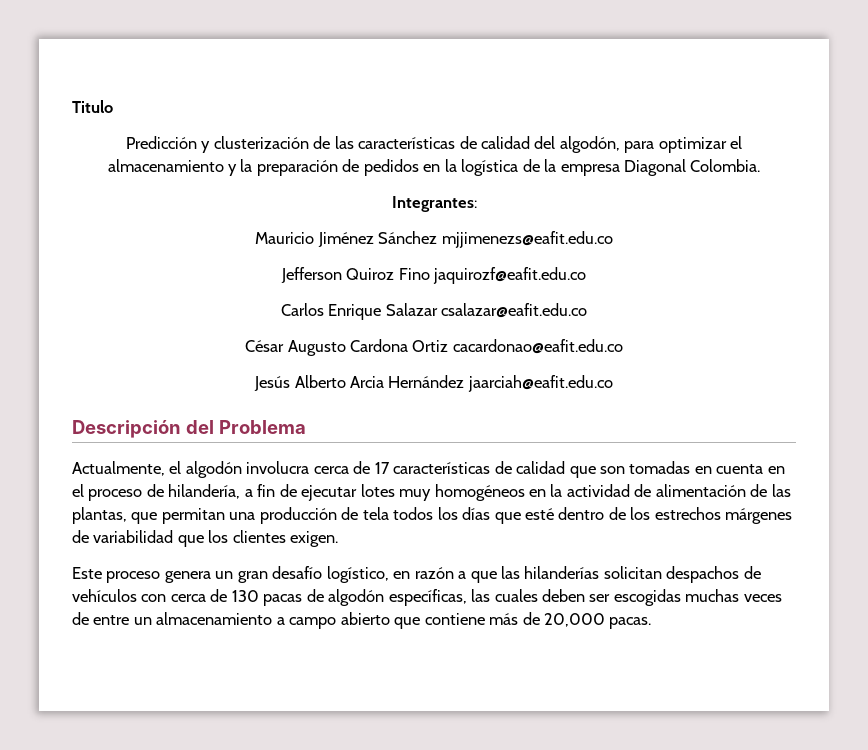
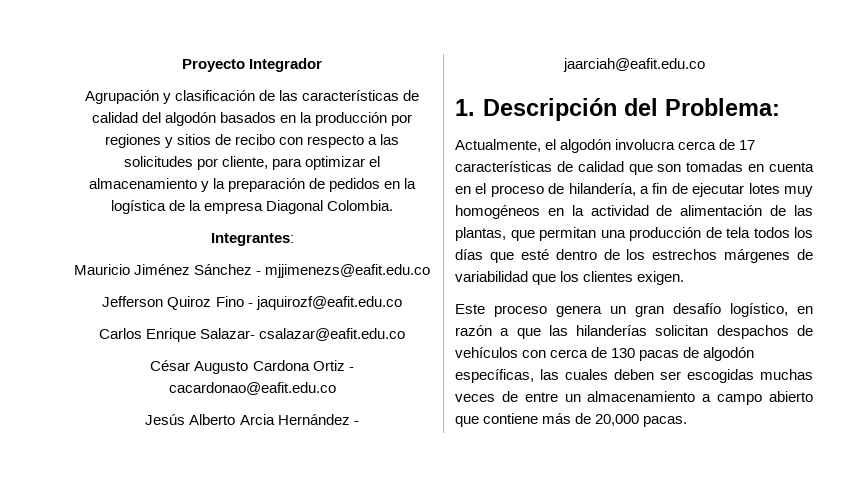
[72,100,113,113] [125,136,309,153] Titulo // Predicción y clusterización -> [181,58,323,72] [84,90,255,104] Proyecto Integrador // Agrupación y clasificación
[559,136,620,153] algodón, -> [164,112,413,126] [104,134,400,148] [123,156,268,170] algodón basados en la producción por regiones y sitios de recibo con respecto a las solicitudes por cliente,
(438, 237) none -> [256,271,262,275] -
(430, 274) none -> [247,303,253,307] -
[385,303,438,316] Salazar -> [200,328,256,339] Salazar-
(449, 346) none -> [348,367,354,371] -
(465, 381) none -> [353,421,359,425] -
(613, 383) none -> [455,99,475,116] 1.
[218,420,306,434] Problema -> [664,98,780,116] Problema:

